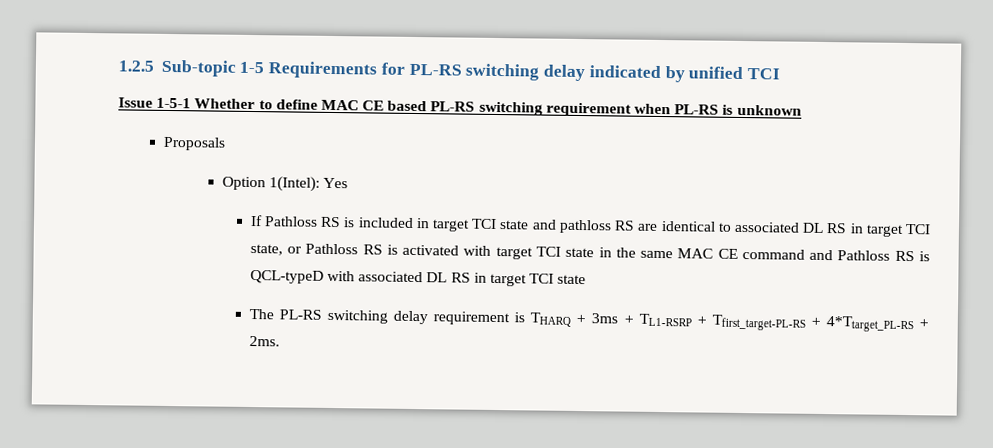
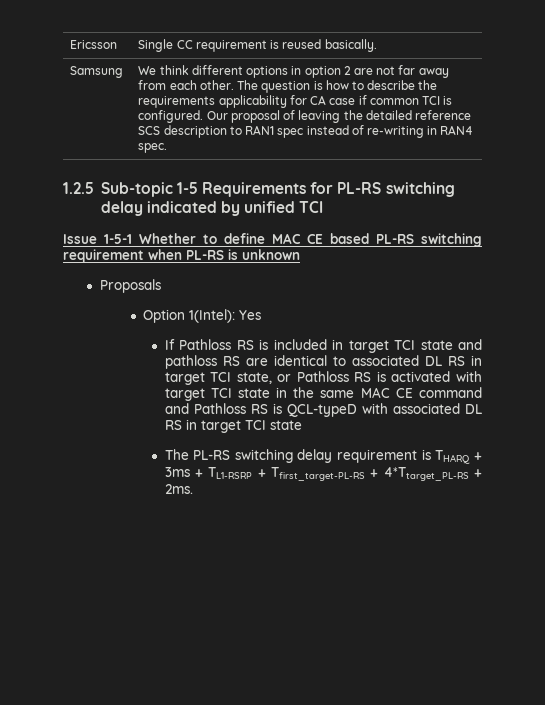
(118, 66) none -> [70,40,118,49] [138,39,377,52] [70,66,124,78] [138,65,449,78] [138,80,438,93] [138,95,453,108] [138,110,471,123] [138,125,474,138] [138,143,168,153] Ericsson | Single CC requirement is reused basically. // Samsung | We think different options in option 2 are not far away from each other. The question is how to describe the requirements applicability for CA case if common TCI is configured. Our proposal of leaving the detailed reference SCS description to RAN1 spec instead of re-writing in RAN4 spec. //

